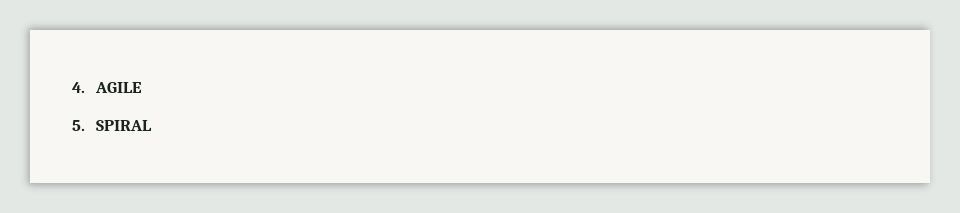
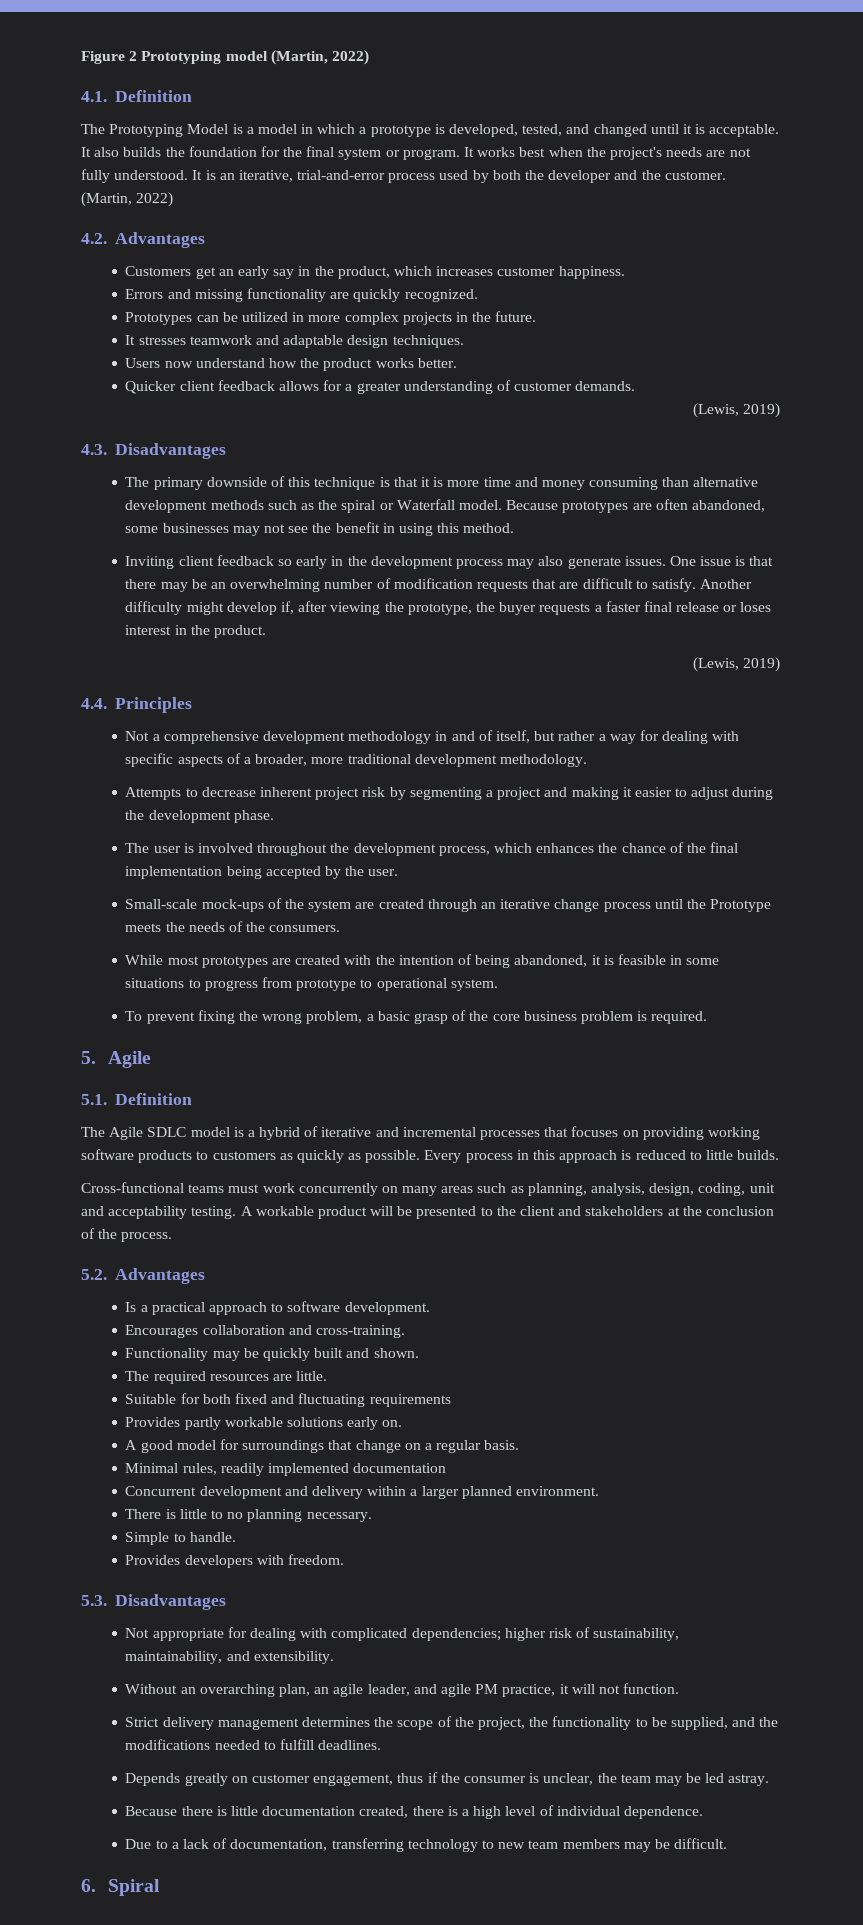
[72,82,142,93] [72,120,152,131] 4. AGILE // 5. SPIRAL -> [81,50,369,65] [81,90,192,102] [81,124,780,137] [81,146,751,160] [81,169,726,183] [81,192,174,207] [81,232,205,248] [125,266,625,279] [125,288,478,302] [125,311,537,325] [125,335,464,348] [125,358,457,371] [125,380,636,394] [692,403,780,418] [81,443,226,459] [125,476,759,490] [125,499,765,513] [125,522,515,536] [125,555,774,569] [125,578,753,592] [125,601,772,615] [125,625,267,638] [692,657,780,672] [81,697,192,713] [125,730,740,744] [125,753,587,767] [125,787,774,800] [125,810,274,823] [125,842,739,856] [125,866,399,879] [125,898,772,912] [125,921,341,932] [125,954,720,968] [125,977,498,991] [125,1010,708,1024] [81,1051,152,1068] [81,1093,192,1105] [81,1126,760,1140] [81,1149,780,1163] [81,1182,775,1196] [81,1206,774,1219] [81,1228,173,1242] [81,1268,205,1284] [125,1301,430,1315] [125,1325,406,1338] [125,1348,419,1361] [125,1371,328,1384] [125,1393,451,1407] [125,1417,403,1430] [125,1439,520,1453] [125,1463,447,1476] [125,1486,599,1499] [125,1509,372,1522] [125,1532,236,1545] [125,1554,345,1568] [81,1594,226,1610] [125,1627,680,1641] [125,1651,334,1664] [125,1683,680,1697] [125,1716,779,1730] [125,1739,382,1750] [125,1772,770,1786] [125,1805,703,1819] [125,1838,728,1852] [81,1879,161,1896] Figure 2 Prototyping model (Martin, 2022) // 4.1. Definition // The Prototyping Model is a model in which a prototype is developed, tested, and changed until it is acceptable. It also builds the foundation for the final system or program. It works best when the project's needs are not fully understood. It is an iterative, trial-and-error process used by both the developer and the customer. (Martin, 2022) // 4.2. Advantages // Customers get an early say in the product, which increases customer happiness. // Errors and missing functionality are quickly recognized. // Prototypes can be utilized in more complex projects in the future. // It stresses teamwork and adaptable design techniques. // Users now understand how the product works better. // Quicker client feedback allows for a greater understanding of customer demands. // (Lewis, 2019) // 4.3. Disadvantages // The primary downside of this technique is that it is more time and money consuming than alternative development methods such as the spiral or Waterfall model. Because prototypes are often abandoned, some businesses may not see the benefit in using this method. // Inviting client feedback so early in the development process may also generate issues. One issue is that there may be an overwhelming number of modification requests that are difficult to satisfy. Another difficulty might develop if, after viewing the prototype, the buyer requests a faster final release or loses interest in the product. // (Lewis, 2019) // 4.4. Principles // Not a comprehensive development methodology in and of itself, but rather a way for dealing with specific aspects of a broader, more traditional development methodology. // Attempts to decrease inherent project risk by segmenting a project and making it easier to adjust during the development phase. // The user is involved throughout the development process, which enhances the chance of the final implementation being accepted by the user. // Small-scale mock-ups of the system are created through an iterative change process until the Prototype meets the needs of the consumers. // While most prototypes are created with the intention of being abandoned, it is feasible in some situations to progress from prototype to operational system. // To prevent fixing the wrong problem, a basic grasp of the core business problem is required. // 5. Agile // 5.1. Definition // The Agile SDLC model is a hybrid of iterative and incremental processes that focuses on providing working software products to customers as quickly as possible. Every process in this approach is reduced to little builds. // Cross-functional teams must work concurrently on many areas such as planning, analysis, design, coding, unit and acceptability testing. A workable product will be presented to the client and stakeholders at the conclusion of the process. // 5.2. Advantages // Is a practical approach to software development. // Encourages collaboration and cross-training. // Functionality may be quickly built and shown. // The required resources are little. // Suitable for both fixed and fluctuating requirements // Provides partly workable solutions early on. // A good model for surroundings that change on a regular basis. // Minimal rules, readily implemented documentation // Concurrent development and delivery within a larger planned environment. // There is little to no planning necessary. // Simple to handle. // Provides developers with freedom. // 5.3. Disadvantages // Not appropriate for dealing with complicated dependencies; higher risk of sustainability, maintainability, and extensibility. // Without an overarching plan, an agile leader, and agile PM practice, it will not function. // Strict delivery management determines the scope of the project, the functionality to be supplied, and the modifications needed to fulfill deadlines. // Depends greatly on customer engagement, thus if the consumer is unclear, the team may be led astray. // Because there is little documentation created, there is a high level of individual dependence. // Due to a lack of documentation, transferring technology to new team members may be difficult. // 6. Spiral

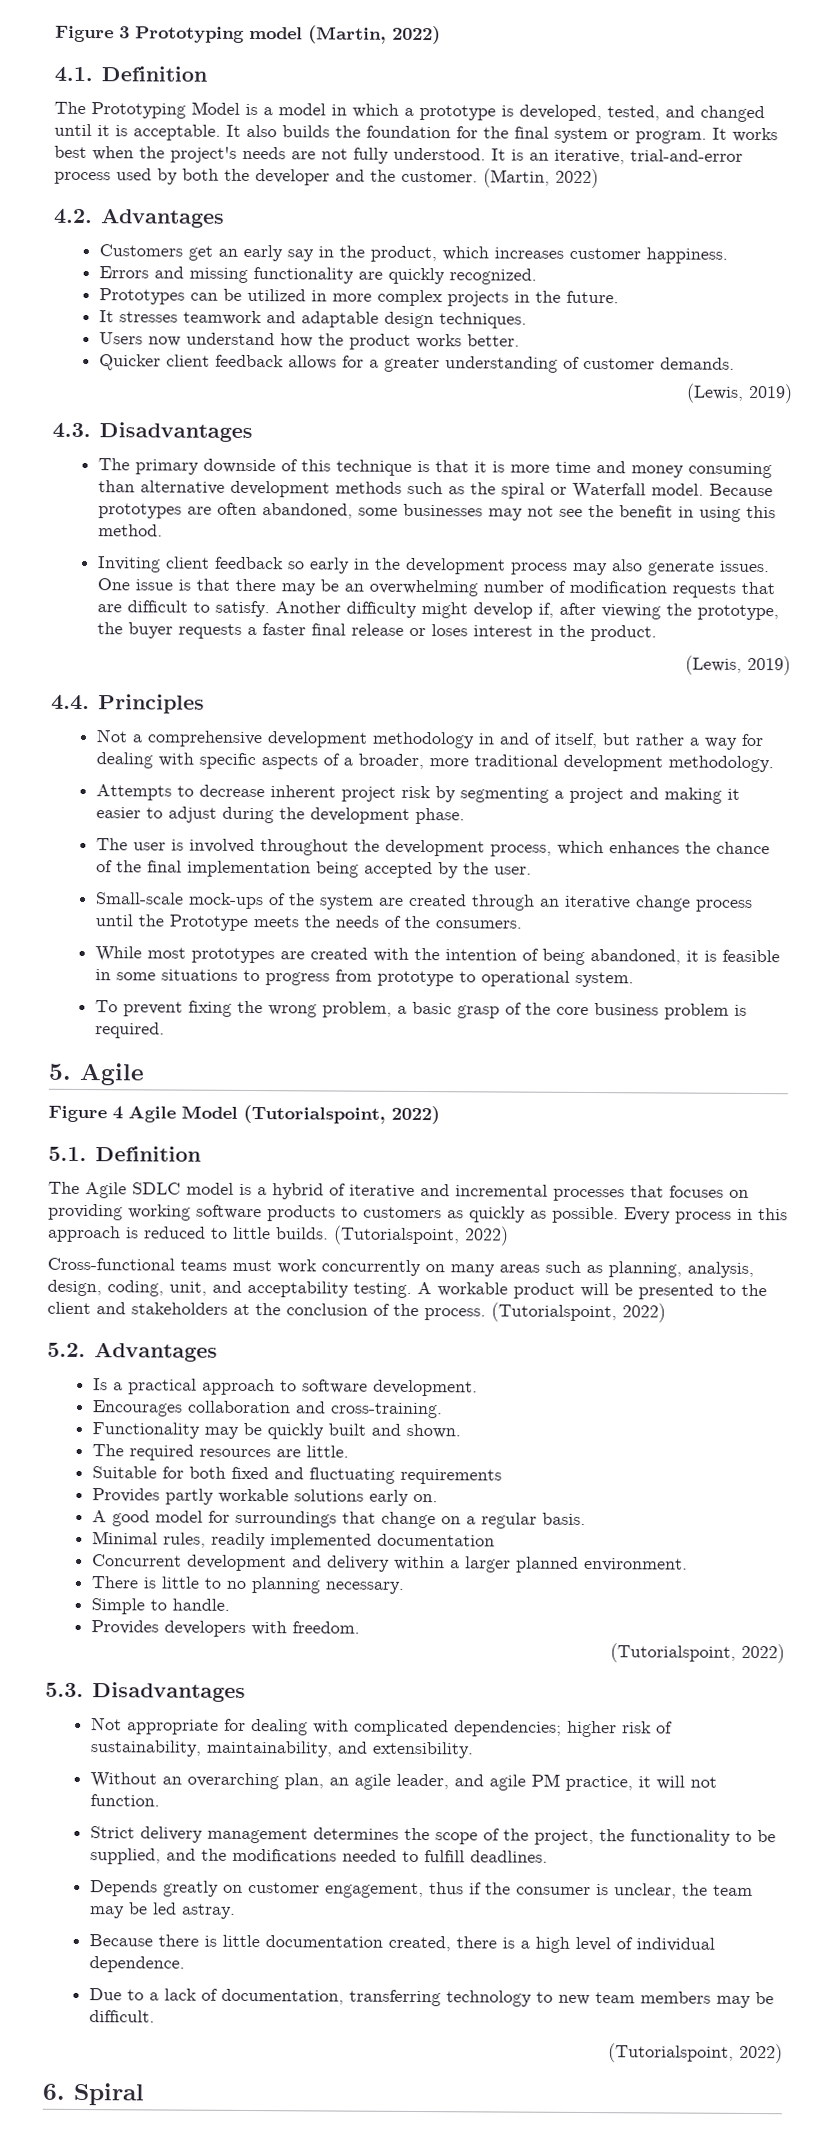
[81,51,138,64] Figure 2 -> [55,25,130,43] Figure 3
(152, 1059) none -> [48,1104,440,1125] // Figure 4 Agile Model (Tutorialspoint, 2022)
(780, 1155) none -> [333,1225,509,1246] (Tutorialspoint, 2022)
[749,1183,775,1193] unit -> [169,1281,207,1296] unit,
(173, 1237) none -> [491,1302,666,1323] (Tutorialspoint, 2022)
(345, 1559) none -> [610,1643,785,1664] // (Tutorialspoint, 2022)
(728, 1843) none -> [608,2043,783,2064] // (Tutorialspoint, 2022)

